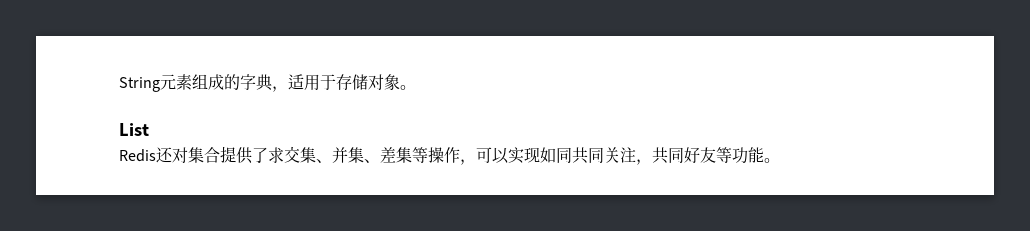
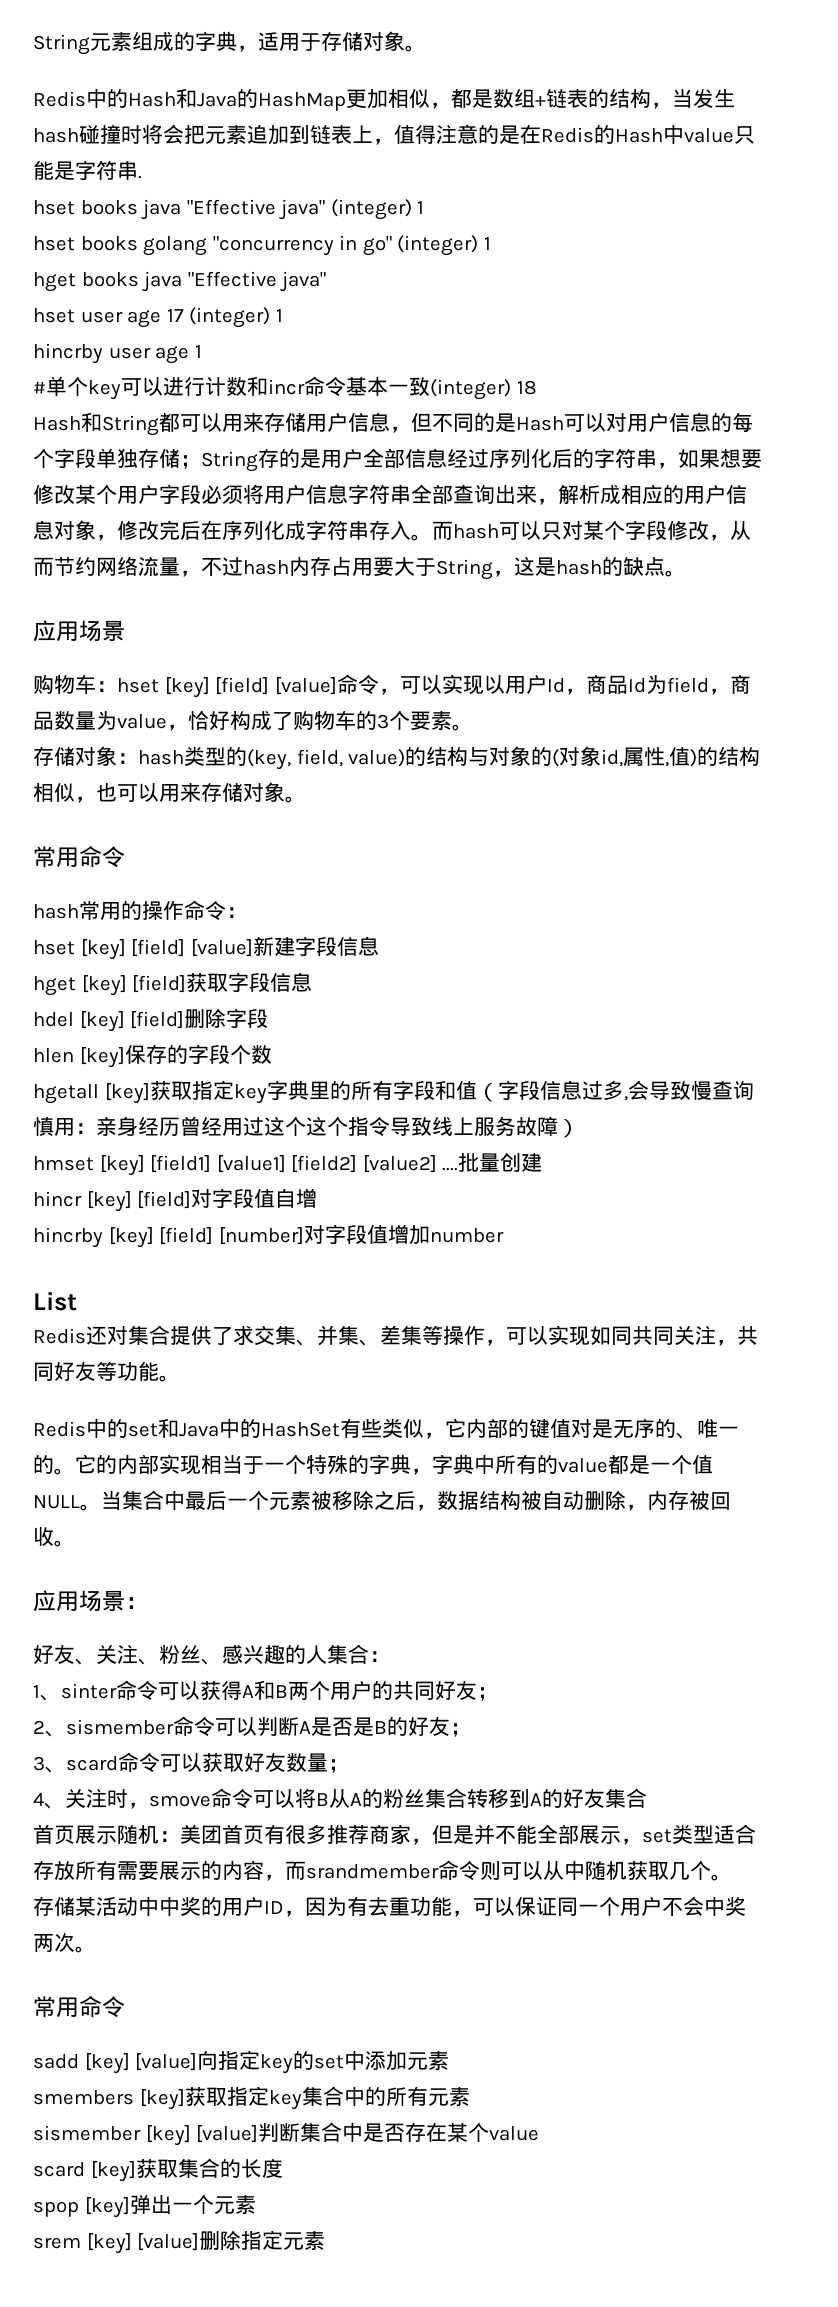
(416, 87) none -> [33,88,735,111] [33,124,755,145] [33,160,142,180] [33,199,425,220] [33,235,491,256] [33,271,327,292] [33,307,283,328] [33,343,202,364] [33,376,537,400] [33,412,753,436] [33,448,762,472] [33,484,747,505] [33,520,751,541] [33,556,686,580] [33,620,125,642] [33,674,751,698] [33,710,473,731] [33,746,761,770] [33,782,306,803] [33,846,125,868] [33,900,247,921] [33,936,379,960] [33,972,313,996] [33,1008,269,1032] [33,1044,272,1068] [33,1080,754,1104] [33,1116,579,1138] [33,1152,543,1176] [33,1188,318,1212] [33,1224,504,1248] // Redis中的Hash和Java的HashMap更加相似，都是数组+链表的结构，当发生hash碰撞时将会把元素追加到链表上，值得注意的是在Redis的Hash中value只能是字符串. // hset books java "Effective java" (integer) 1 // hset books golang "concurrency in go" (integer) 1 // hget books java "Effective java" // hset user age 17 (integer) 1 // hincrby user age 1 // #单个key可以进行计数和incr命令基本一致(integer) 18 // Hash和String都可以用来存储用户信息，但不同的是Hash可以对用户信息的每个字段单独存储；String存的是用户全部信息经过序列化后的字符串，如果想要修改某个用户字段必须将用户信息字符串全部查询出来，解析成相应的用户信息对象，修改完后在序列化成字符串存入。而hash可以只对某个字段修改，从而节约网络流量，不过hash内存占用要大于String，这是hash的缺点。 // 应用场景 // 购物车：hset [key] [field] [value]命令，可以实现以用户Id，商品Id为field，商品数量为value，恰好构成了购物车的3个要素。 // 存储对象：hash类型的(key, field, value)的结构与对象的(对象id,属性,值)的结构相似，也可以用来存储对象。 // 常用命令 // hash常用的操作命令： // hset [key] [field] [value]新建字段信息 // hget [key] [field]获取字段信息 // hdel [key] [field]删除字段 // hlen [key]保存的字段个数 // hgetall [key]获取指定key字典里的所有字段和值（字段信息过多,会导致慢查询慎用：亲身经历曾经用过这个这个指令导致线上服务故障） // hmset [key] [field1] [value1] [field2] [value2] ....批量创建 // hincr [key] [field]对字段值自增 // hincrby [key] [field] [number]对字段值增加number
(780, 160) none -> [33,1418,739,1439] [33,1454,713,1475] [33,1490,731,1511] [33,1527,75,1547] [33,1590,148,1612] [33,1644,390,1665] [33,1680,498,1701] [33,1716,471,1737] [33,1752,349,1773] [33,1788,647,1809] [33,1824,756,1845] [33,1860,732,1881] [33,1896,746,1917] [33,1932,96,1953] [33,1996,125,2018] [33,2050,450,2074] [33,2086,470,2110] [33,2122,540,2146] [33,2158,283,2182] [33,2195,256,2218] [33,2230,326,2254] // Redis中的set和Java中的HashSet有些类似，它内部的键值对是无序的、唯一的。它的内部实现相当于一个特殊的字典，字典中所有的value都是一个值NULL。当集合中最后一个元素被移除之后，数据结构被自动删除，内存被回收。 // 应用场景： // 好友、关注、粉丝、感兴趣的人集合： // 1、sinter命令可以获得A和B两个用户的共同好友； // 2、sismember命令可以判断A是否是B的好友； // 3、scard命令可以获取好友数量； // 4、关注时，smove命令可以将B从A的粉丝集合转移到A的好友集合 // 首页展示随机：美团首页有很多推荐商家，但是并不能全部展示，set类型适合存放所有需要展示的内容，而srandmember命令则可以从中随机获取几个。 // 存储某活动中中奖的用户ID，因为有去重功能，可以保证同一个用户不会中奖两次。 // 常用命令 // sadd [key] [value]向指定key的set中添加元素 // smembers [key]获取指定key集合中的所有元素 // sismember [key] [value]判断集合中是否存在某个value // scard [key]获取集合的长度 // spop [key]弹出一个元素 // srem [key] [value]删除指定元素

